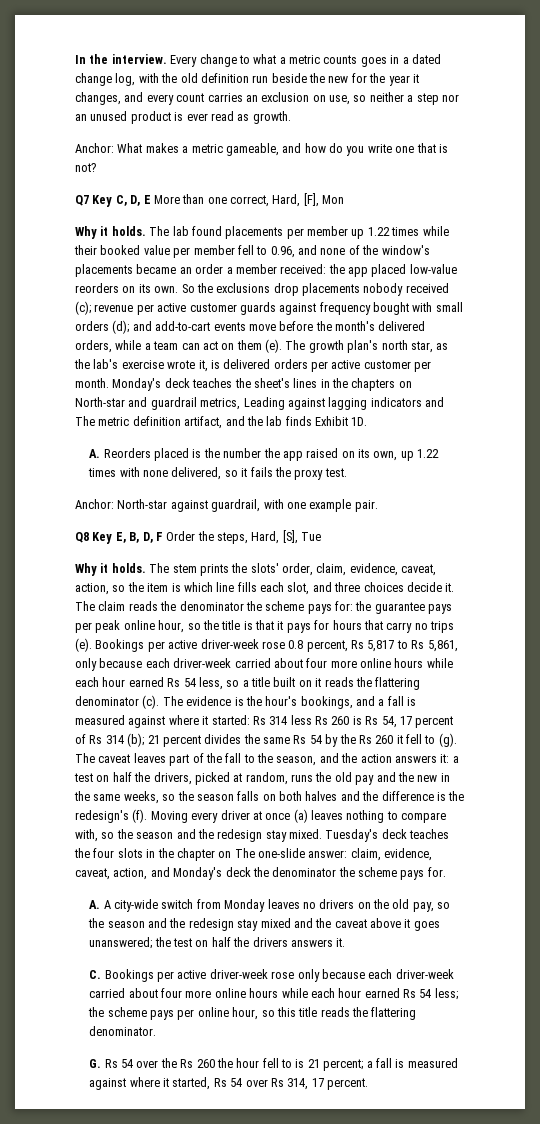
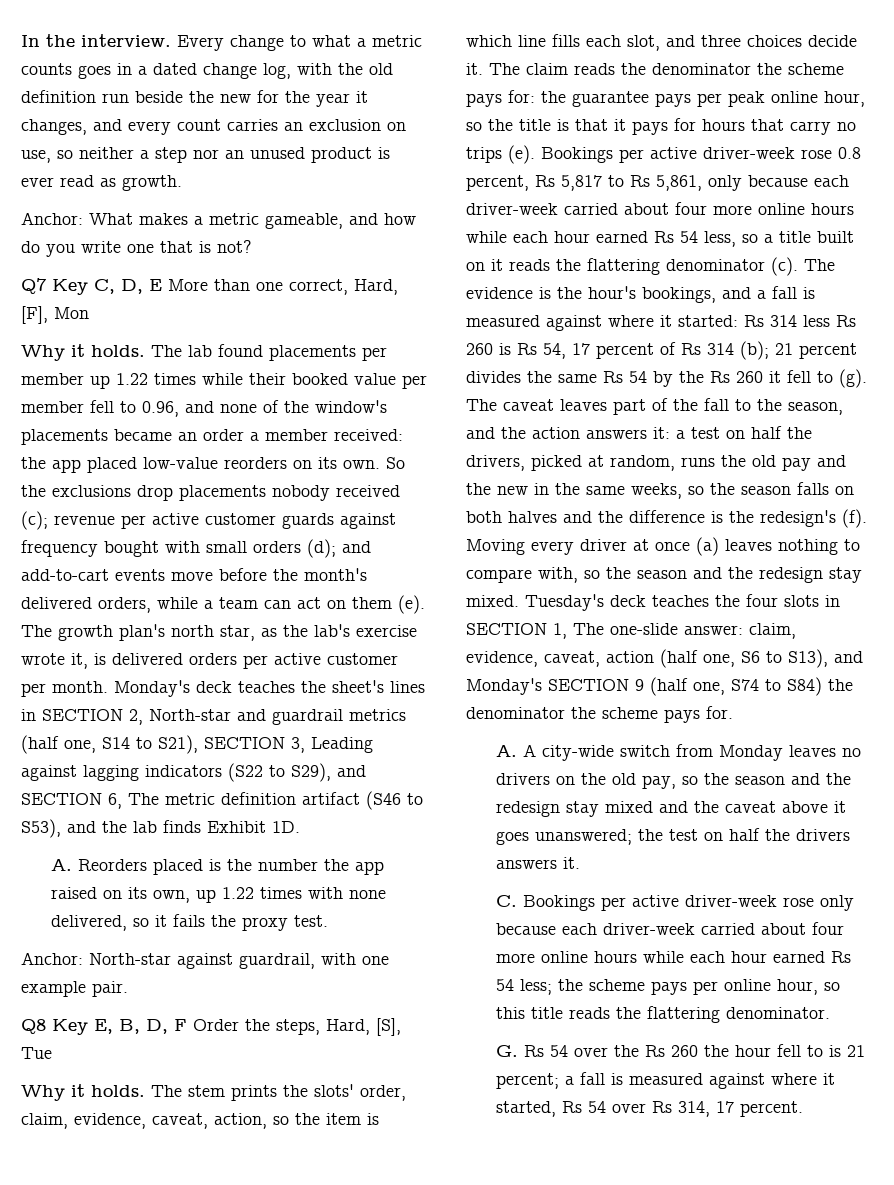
[332,378,412,391] [75,397,444,410] [75,416,223,429] the chapters on North-star and guardrail metrics, Leading against lagging indicators and The metric definition artifact, -> [42,709,406,725] [21,735,373,754] [21,763,366,782] [21,791,423,810] [21,819,61,838] SECTION 2, North-star and guardrail metrics (half one, S14 to S21), SECTION 3, Leading against lagging indicators (S22 to S29), and SECTION 6, The metric definition artifact (S46 to S53),
[157,848,232,861] the chapter on -> [466,623,567,639] SECTION 1,
[113,867,251,880] action, and Monday's deck -> [606,649,863,668] [466,677,822,696] action (half one, S6 to S13), and Monday's SECTION 9 (half one, S74 to S84)

